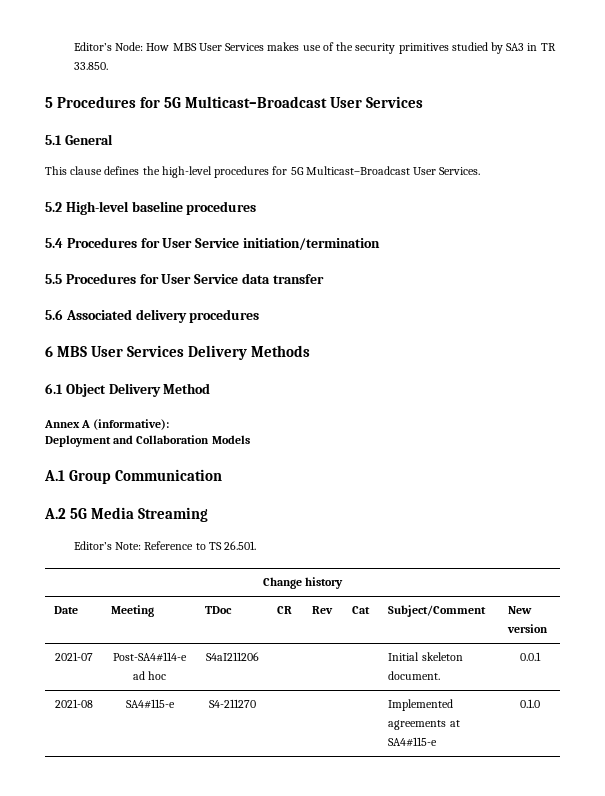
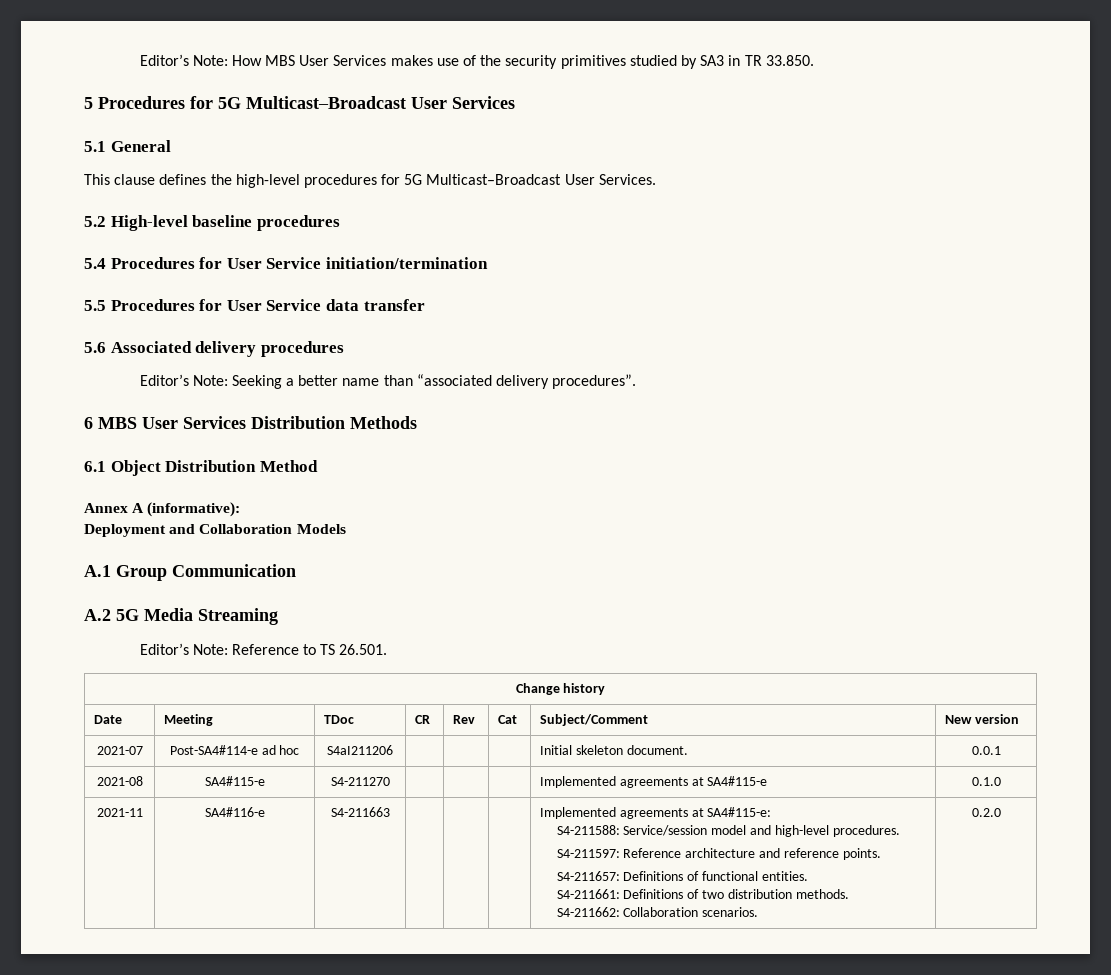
[73,42,144,51] Editor’s Node: -> [139,54,228,66] Editor’s Note:
(260, 316) none -> [139,374,637,389] // Editor’s Note: Seeking a better name than “associated delivery procedures”.
[188,345,248,360] Delivery -> [251,416,345,429] Distribution
[108,383,161,397] Delivery -> [165,460,257,472] Distribution
(540, 703) none -> [96,808,143,817] [204,807,265,817] [330,807,390,817] [540,807,772,819] [556,825,900,837] [556,848,881,860] [556,871,808,881] [556,889,849,899] [556,907,759,917] [971,808,1001,817] // 2021-11 | SA4#116-e | S4-211663 | | | | Implemented agreements at SA4#115-e: // S4-211588: Service/session model and high-level procedures. // S4-211597: Reference architecture and reference points. // S4-211657: Definitions of functional entities. // S4-211661: Definitions of two distribution methods. // S4-211662: Collaboration scenarios. | 0.2.0

